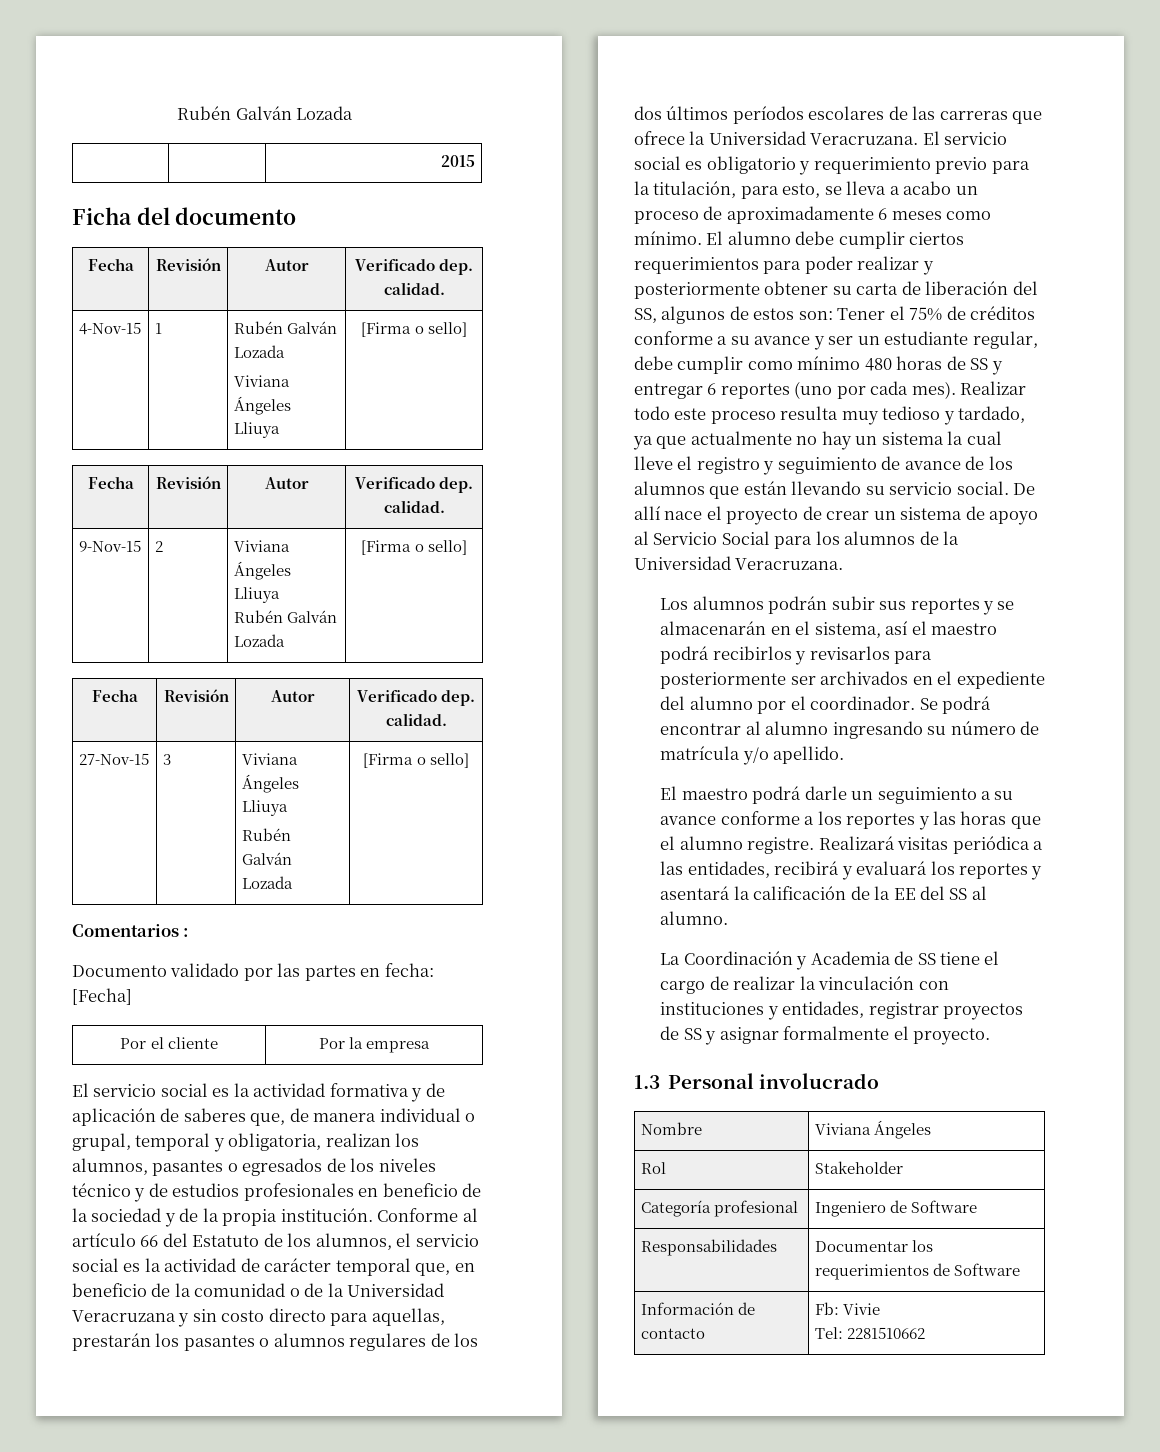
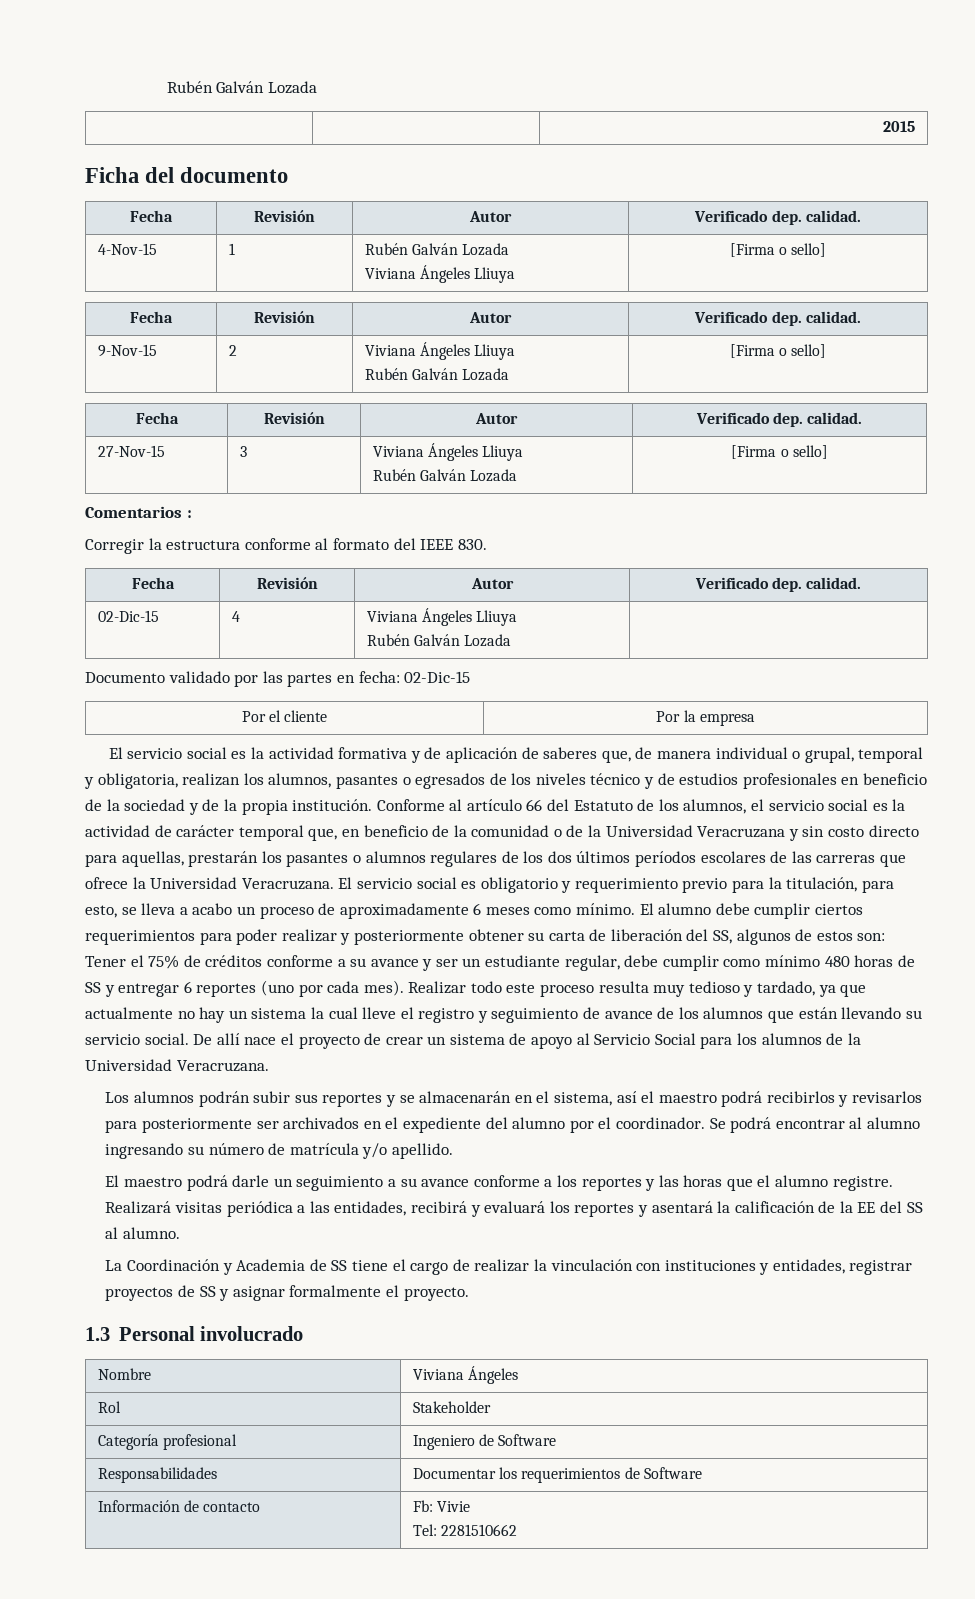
(190, 932) none -> [85,538,487,554] [131,577,175,589] [256,577,318,589] [470,578,514,589] [694,577,862,592] [98,610,160,622] [232,611,241,622] [367,608,518,626] [367,634,512,647] // Corregir la estructura conforme al formato del IEEE 830. // Fecha | Revisión | Autor | Verificado dep. calidad. // 02-Dic-15 | 4 | Viviana Ángeles Lliuya // Rubén Galván Lozada |
[72,988,132,1005] [Fecha] -> [404,671,471,683] 02-Dic-15

